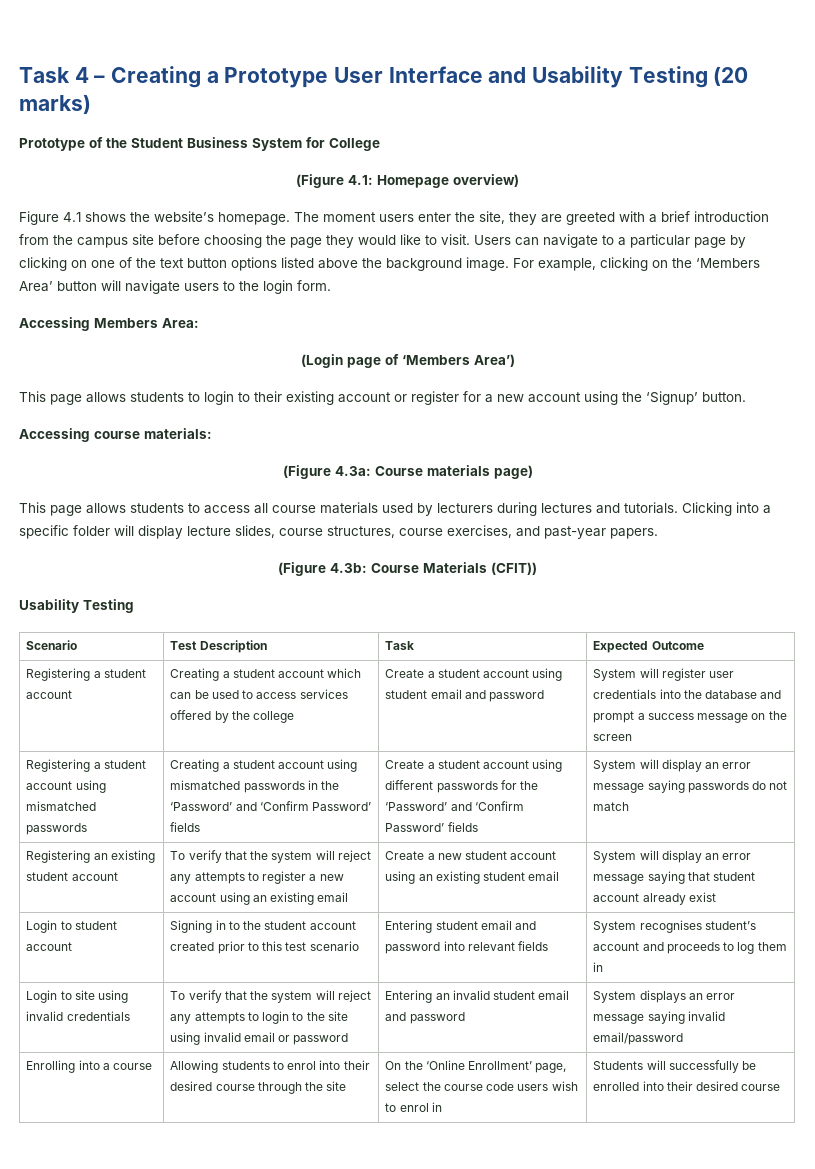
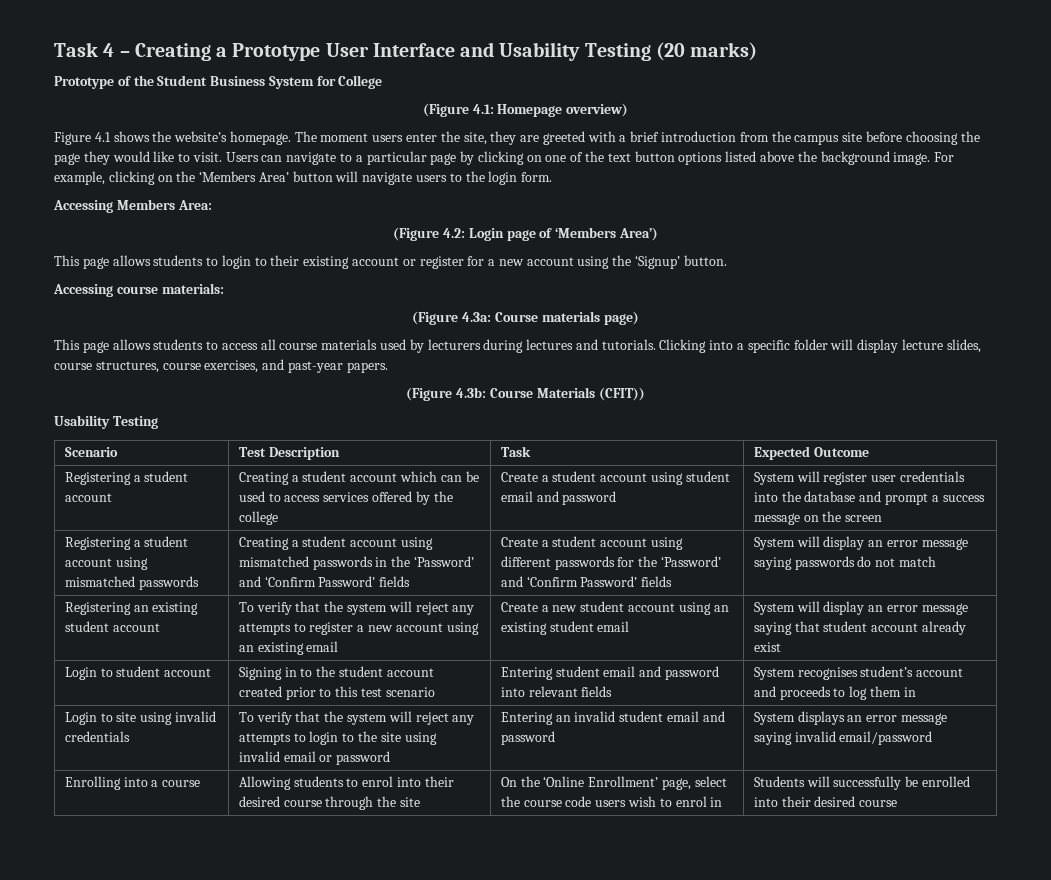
[300,354,343,368] (Login -> [393,227,504,241] (Figure 4.2: Login

